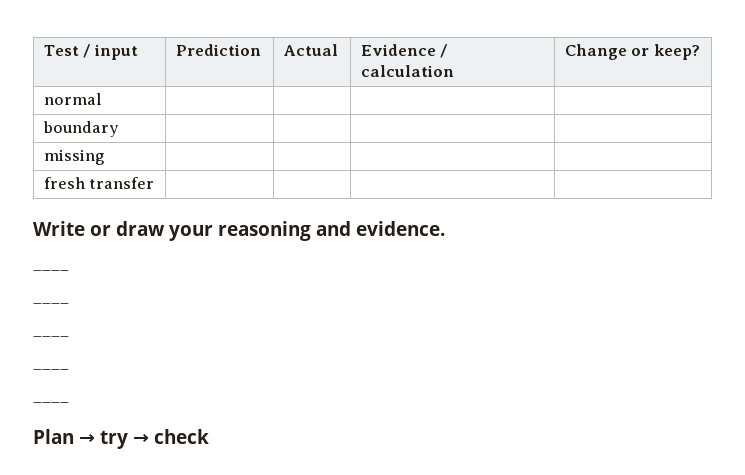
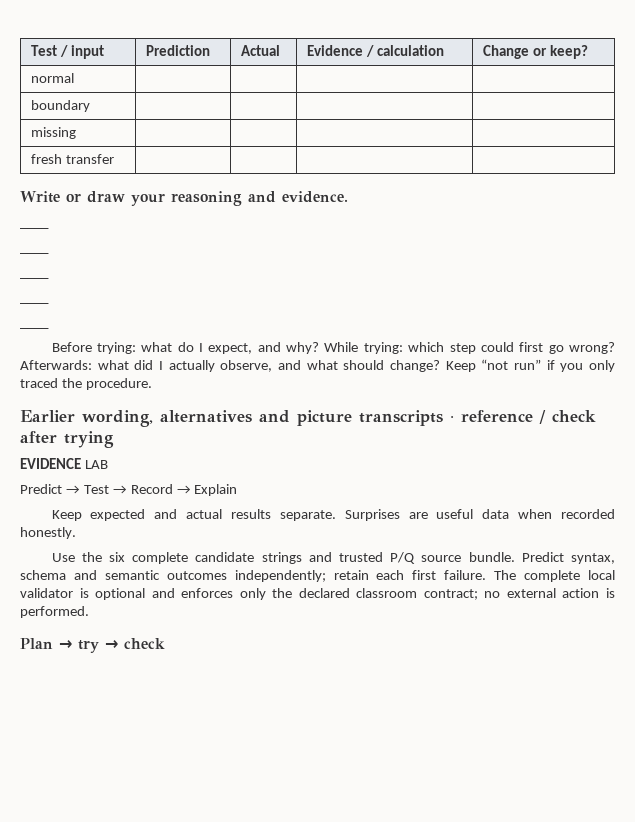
(69, 402) none -> [51,342,615,354] [20,359,615,372] [20,378,152,390] [20,410,596,427] [20,431,114,448] [20,458,108,469] [20,484,238,496] [51,509,615,521] [20,527,76,539] [51,552,615,564] [20,570,615,582] [20,588,616,600] [20,606,89,618] // Before trying: what do I expect, and why? While trying: which step could first go wrong? Afterwards: what did I actually observe, and what should change? Keep “not run” if you only traced the procedure. // Earlier wording, alternatives and picture transcripts · reference / check after trying // EVIDENCE LAB // Predict → Test → Record → Explain // Keep expected and actual results separate. Surprises are useful data when recorded honestly. // Use the six complete candidate strings and trusted P/Q source bundle. Predict syntax, schema and semantic outcomes independently; retain each first failure. The complete local validator is optional and enforces only the declared classroom contract; no external action is performed.

